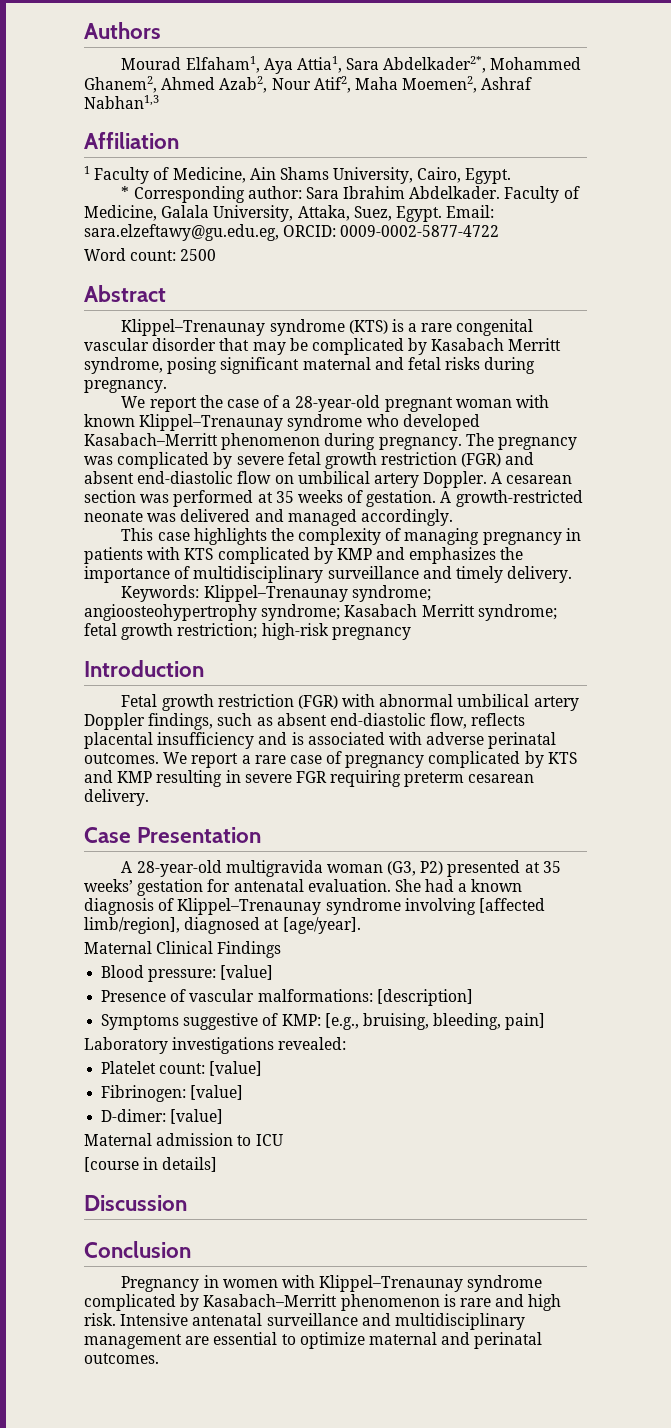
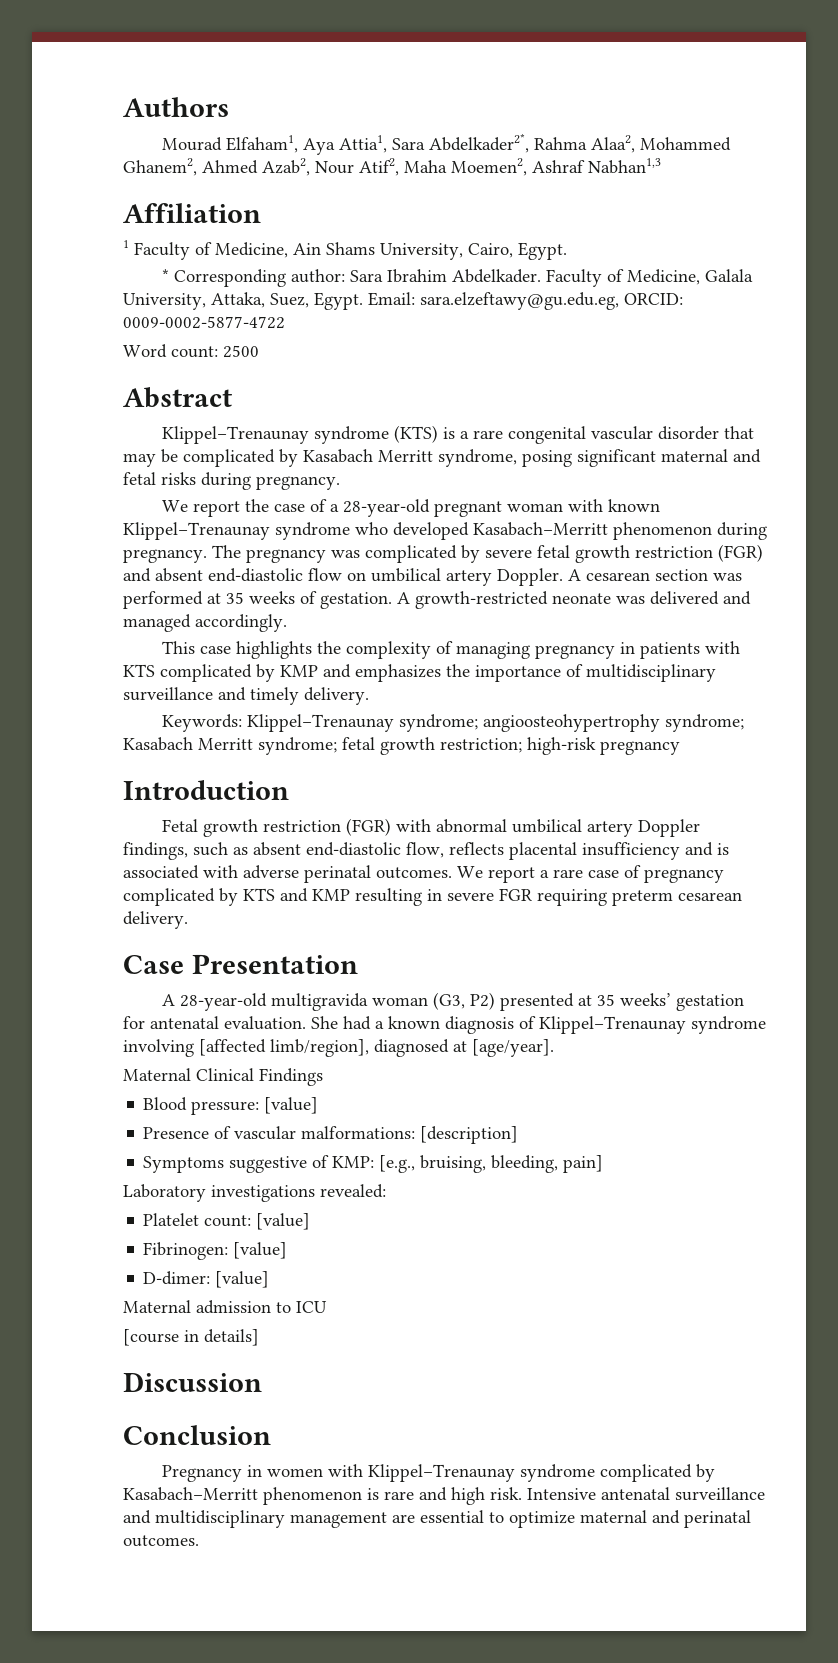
(487, 64) none -> [534,135,636,153] Rahma Alaa2,

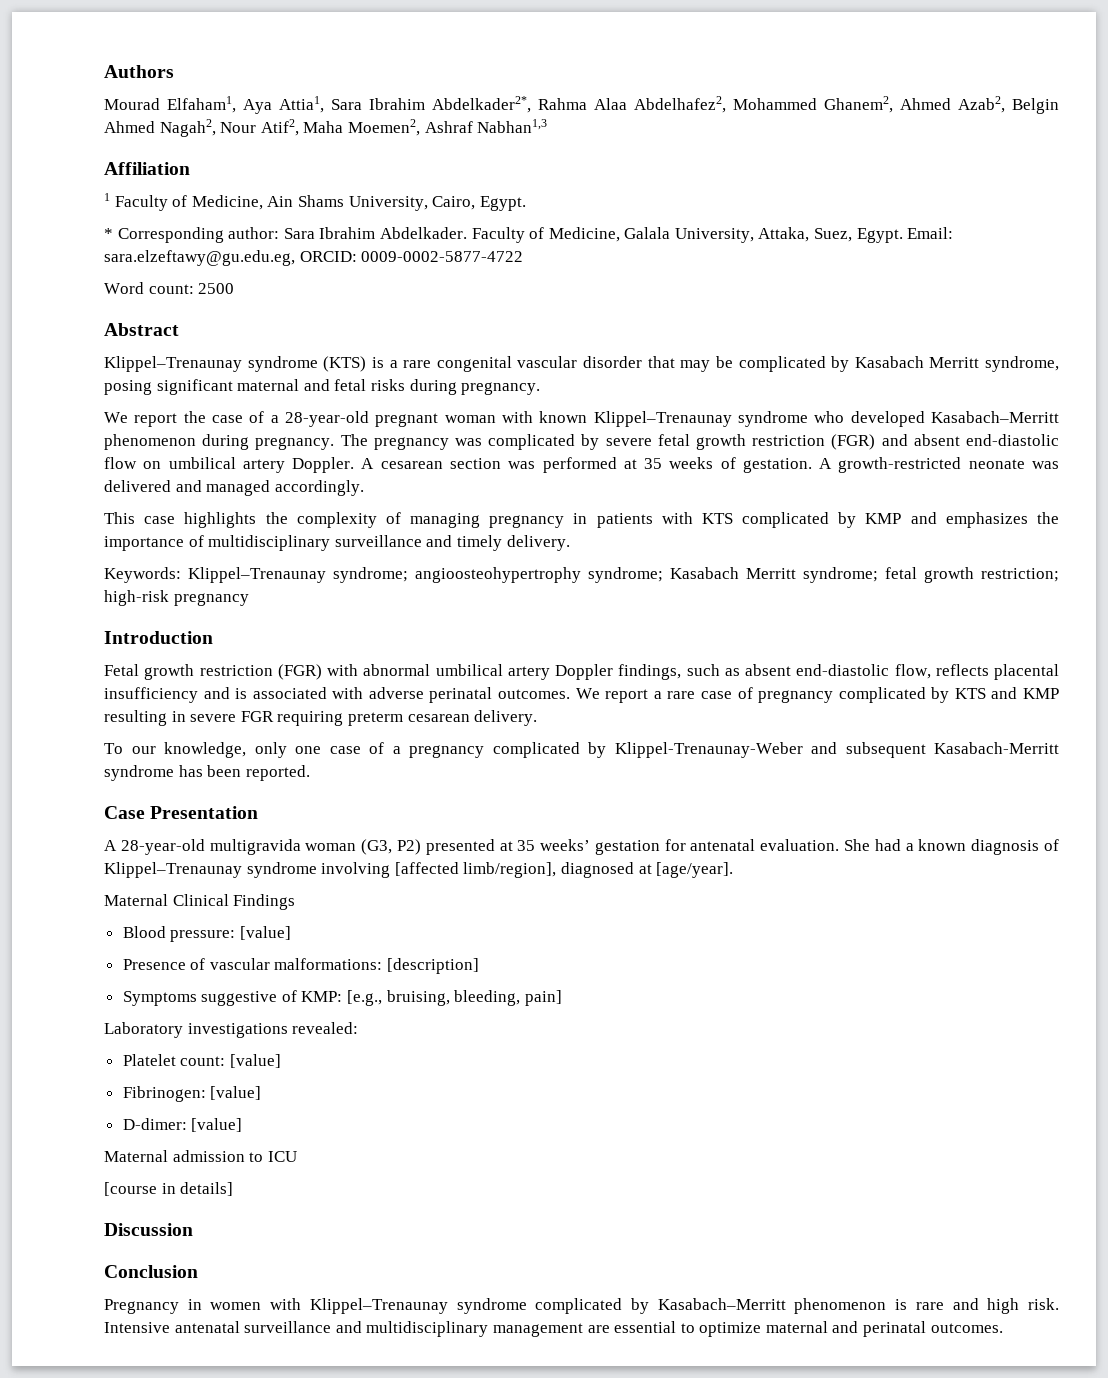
(426, 144) none -> [369,98,425,110] Ibrahim
[591,135,636,153] Alaa2, -> [594,96,726,113] Alaa Abdelhafez2,
(310, 167) none -> [1012,98,1059,114] [104,119,216,137] Belgin Ahmed Nagah2,
(188, 920) none -> [104,742,1059,758] [104,765,310,781] // To our knowledge, only one case of a pregnancy complicated by Klippel-Trenaunay-Weber and subsequent Kasabach-Merritt syndrome has been reported.

